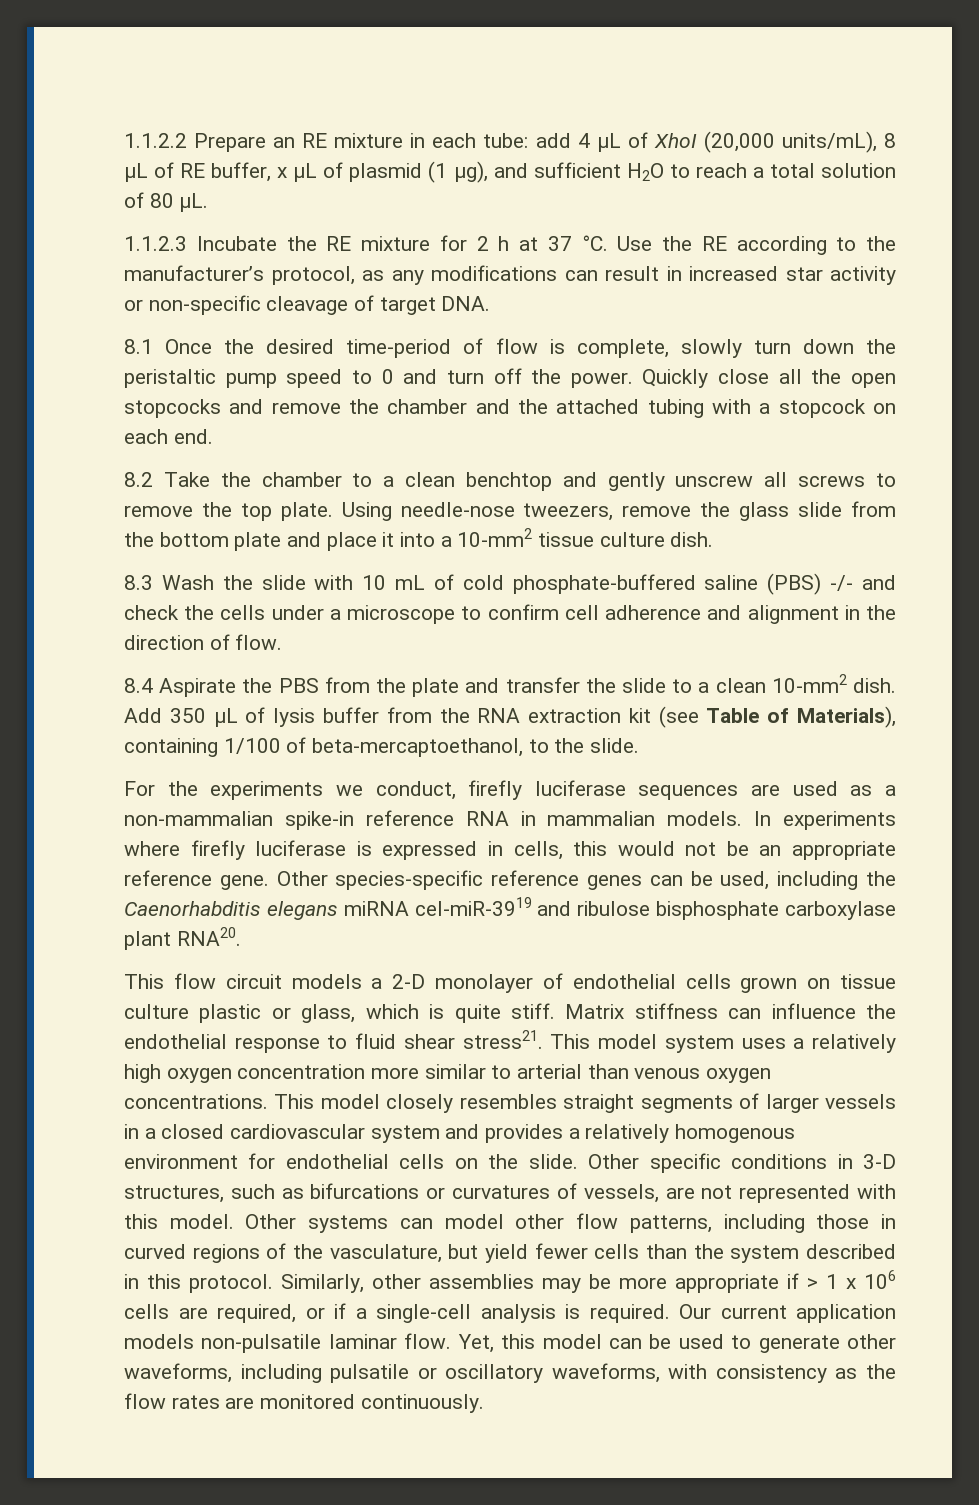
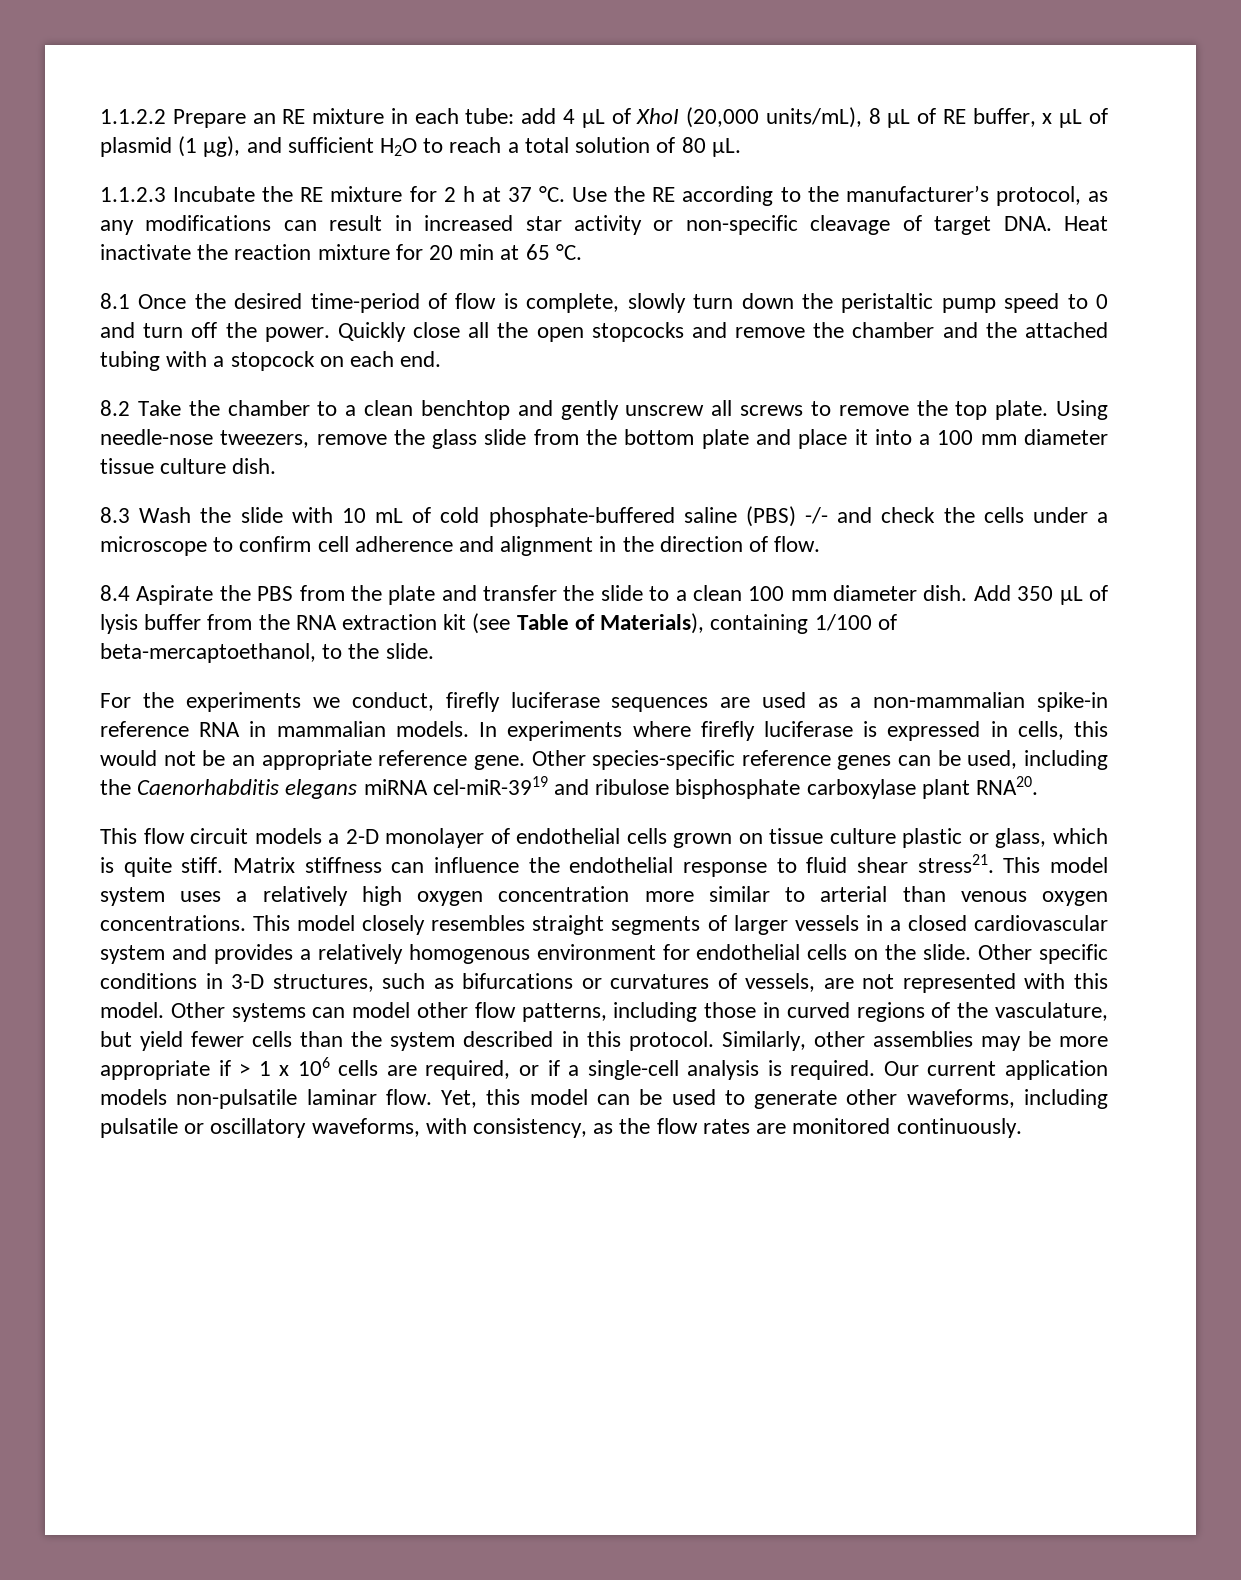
(491, 303) none -> [1064,216,1108,231] [100,244,582,260] Heat inactivate the reaction mixture for 20 min at 65 °C.
[457,528,533,547] 10-mm2 -> [937,429,1108,445] 100 mm diameter
[771,674,847,693] 10-mm2 -> [748,585,918,601] 100 mm diameter
[715,1364,827,1383] consistency -> [473,1118,588,1138] consistency,

